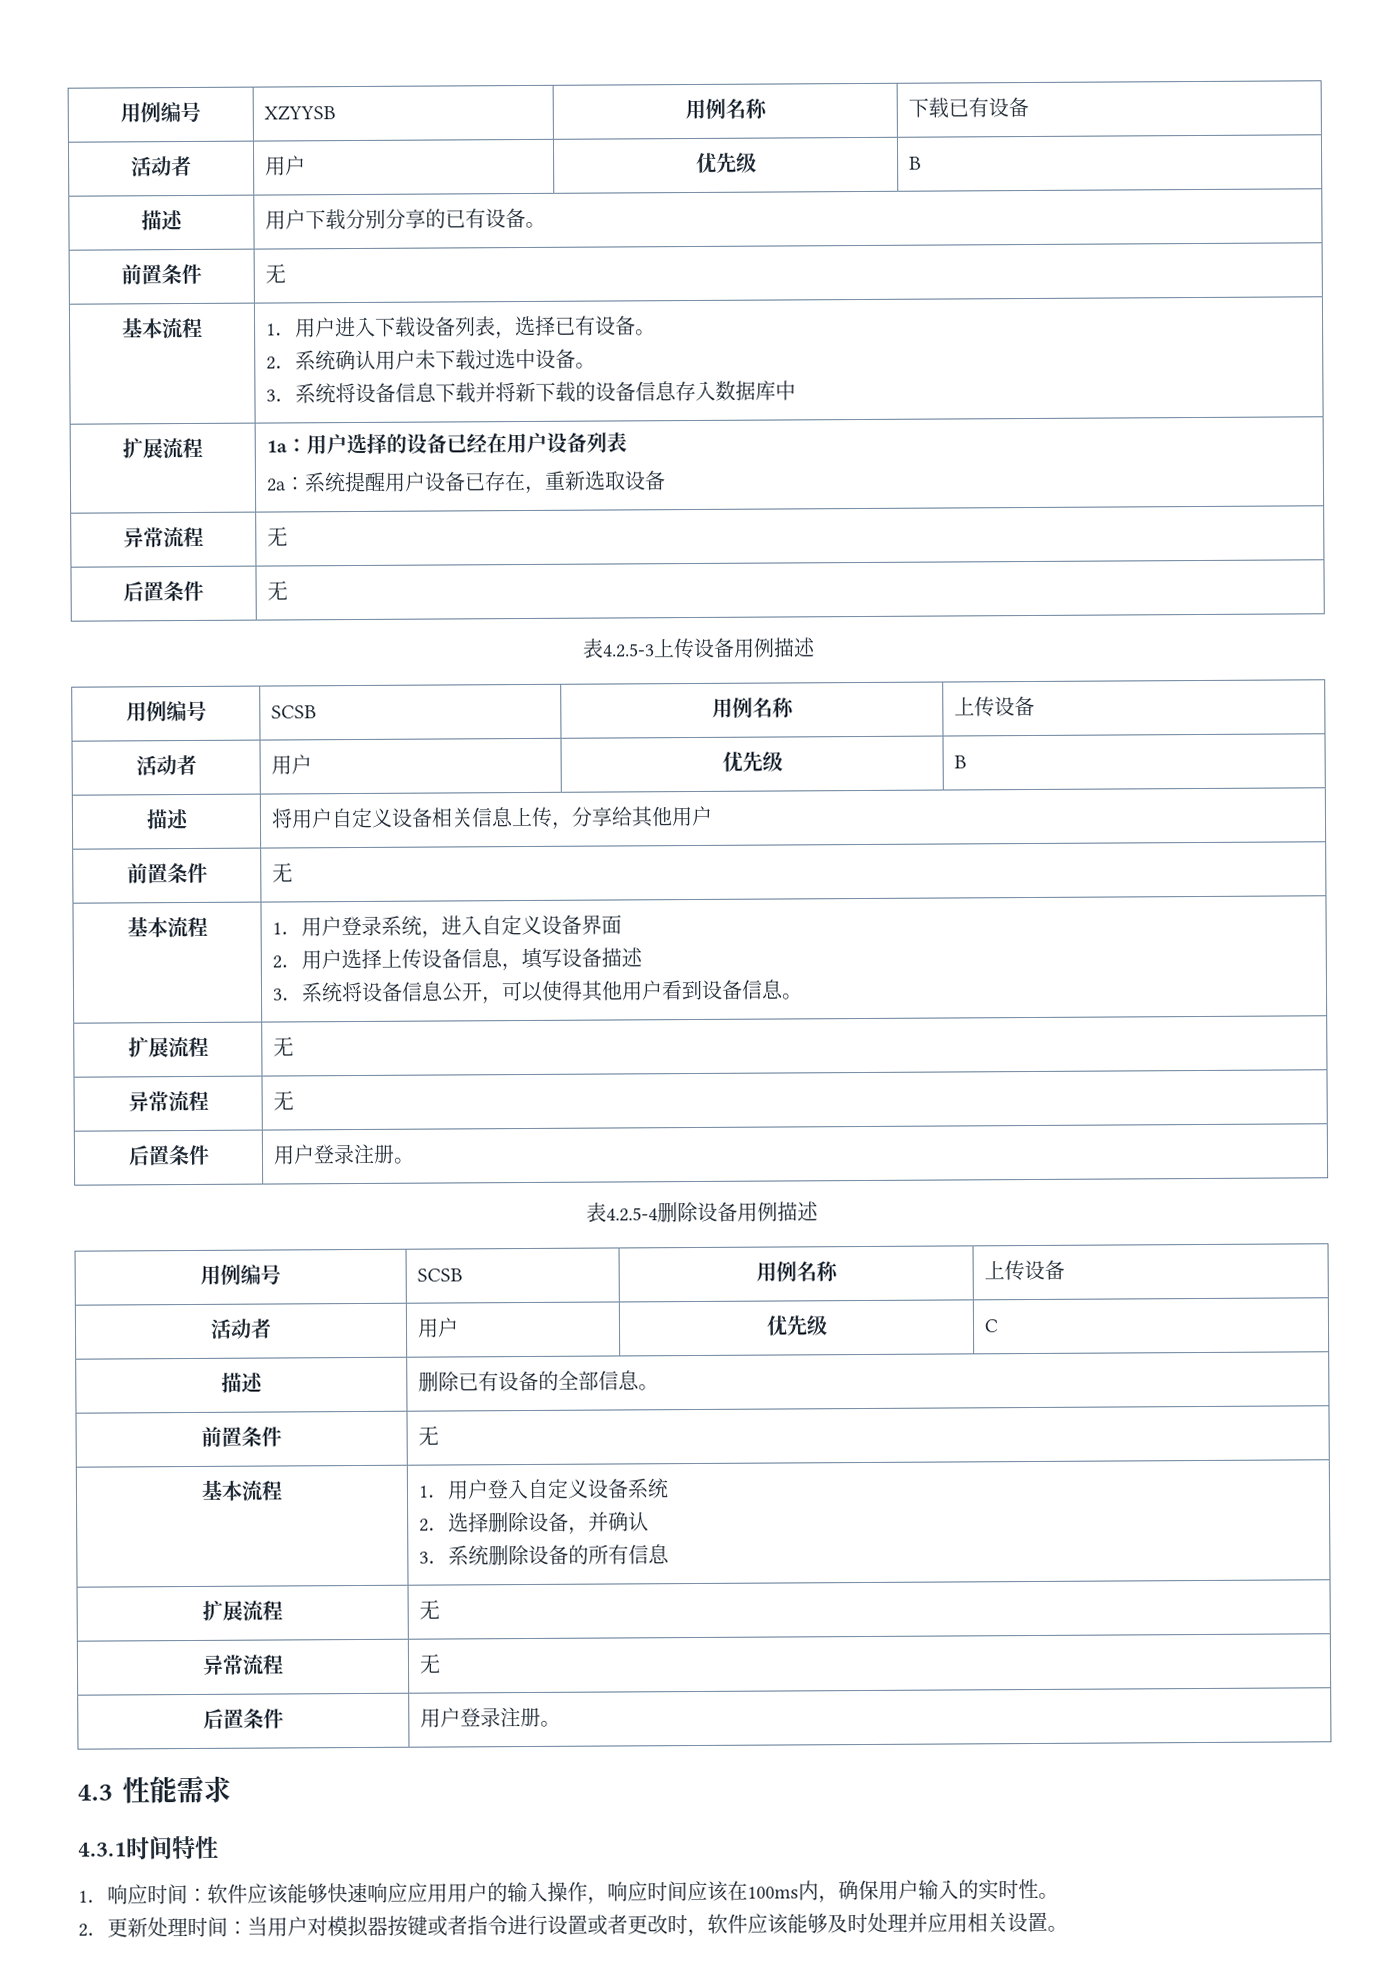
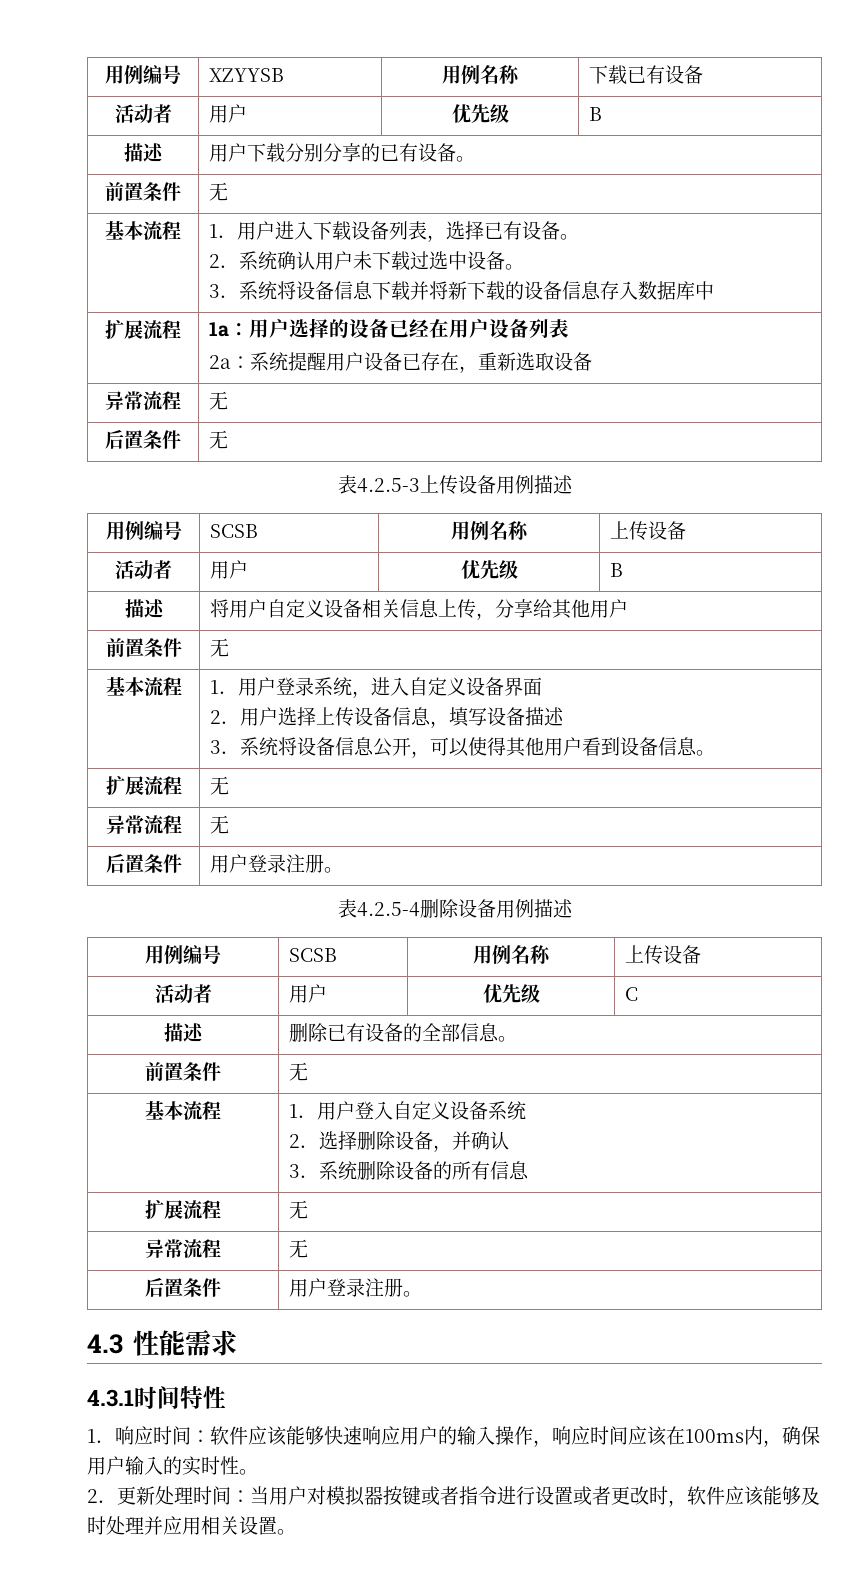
[407,1882,448,1903] 应用 -> (400, 1435) none

